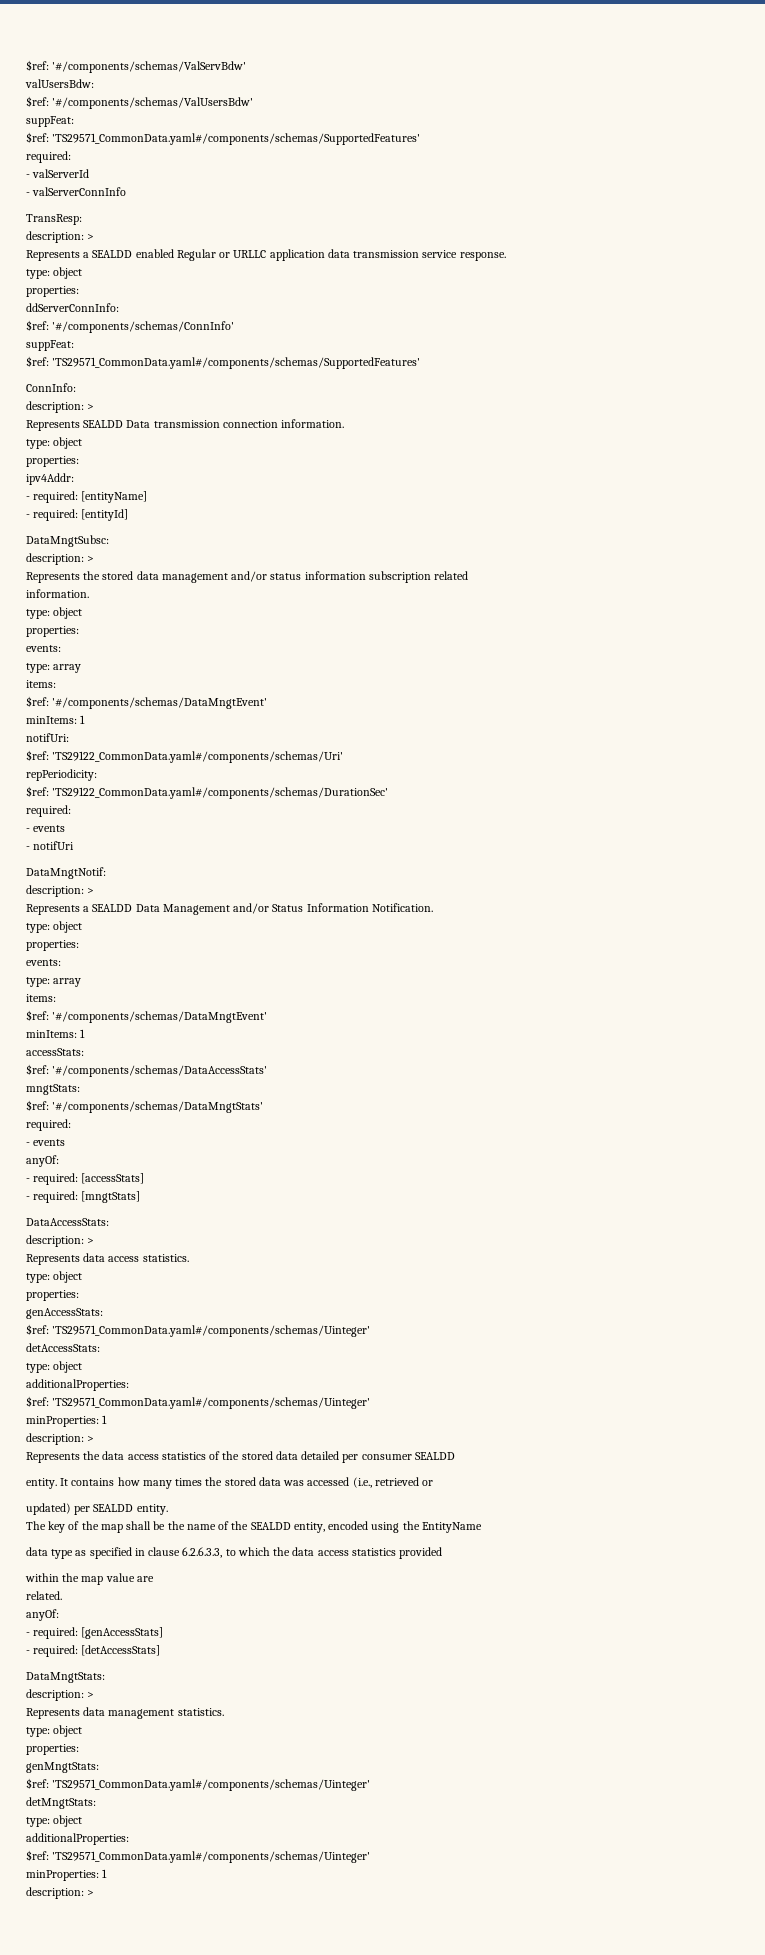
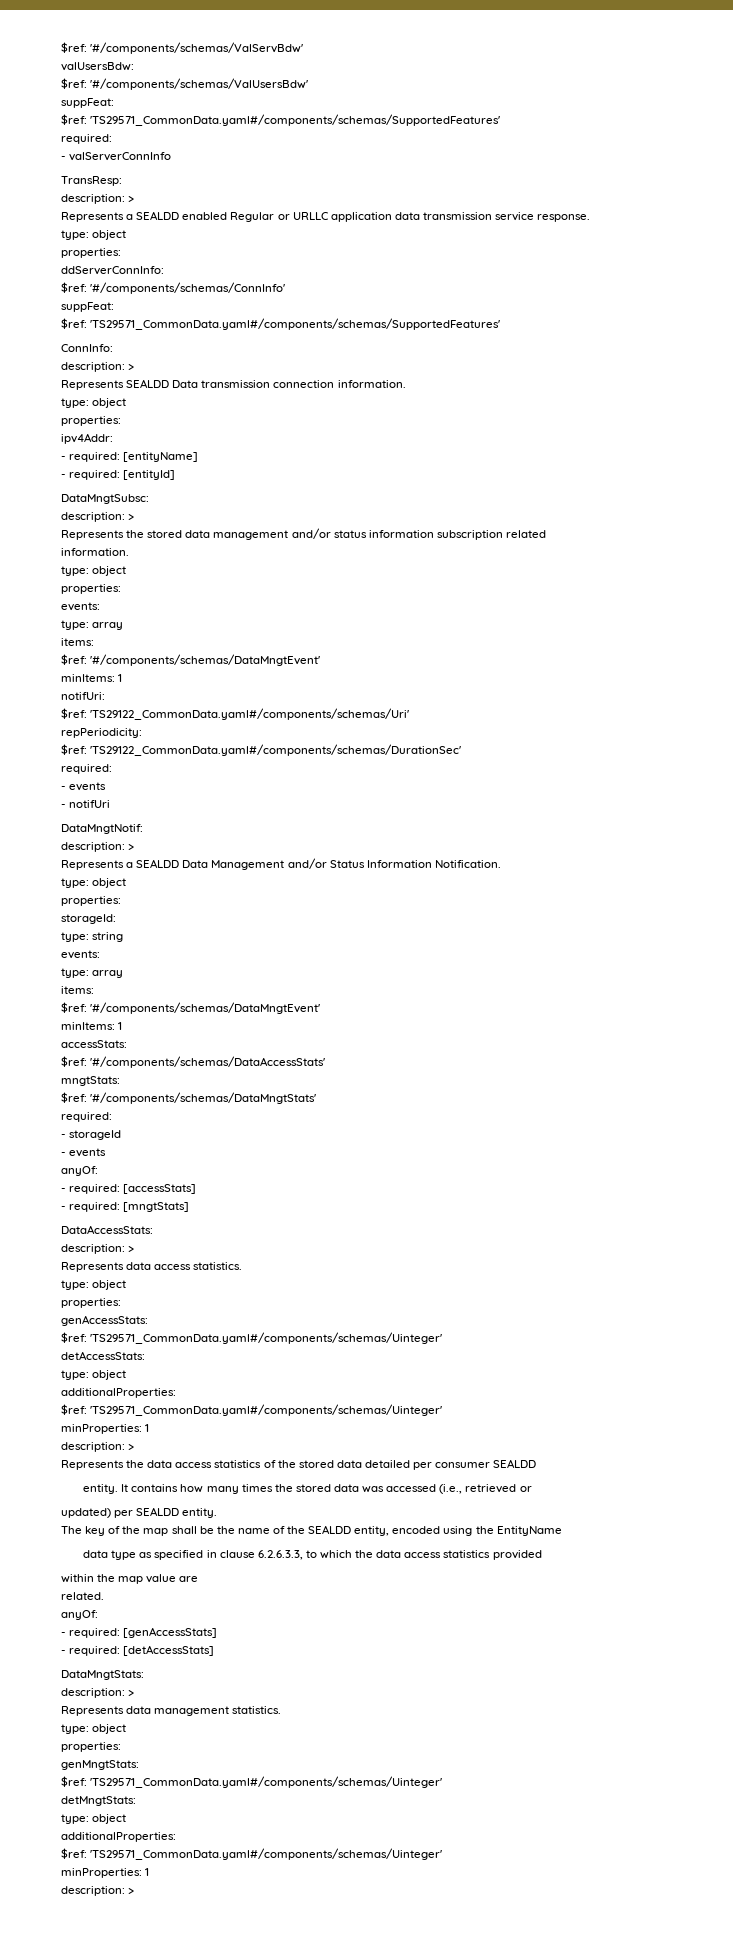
[26,169,90,178] // - valServerId -> (112, 139) none
(79, 945) none -> [61,914,116,924] [61,932,124,942] // storageId: // type: string
(71, 1125) none -> [61,1130,122,1140] // - storageId

